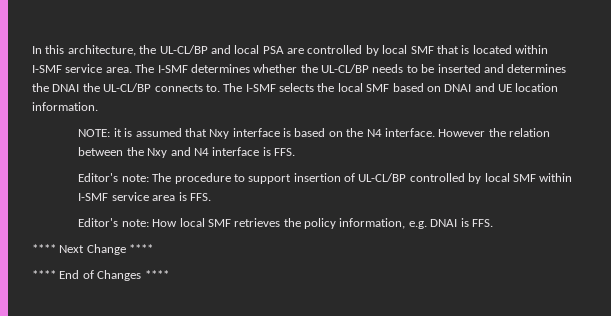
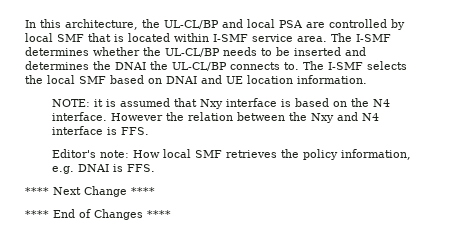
[78,173,573,184] [78,192,211,201] // Editor's note: The procedure to support insertion of UL-CL/BP controlled by local SMF within I-SMF service area is FFS. -> (150, 131) none

